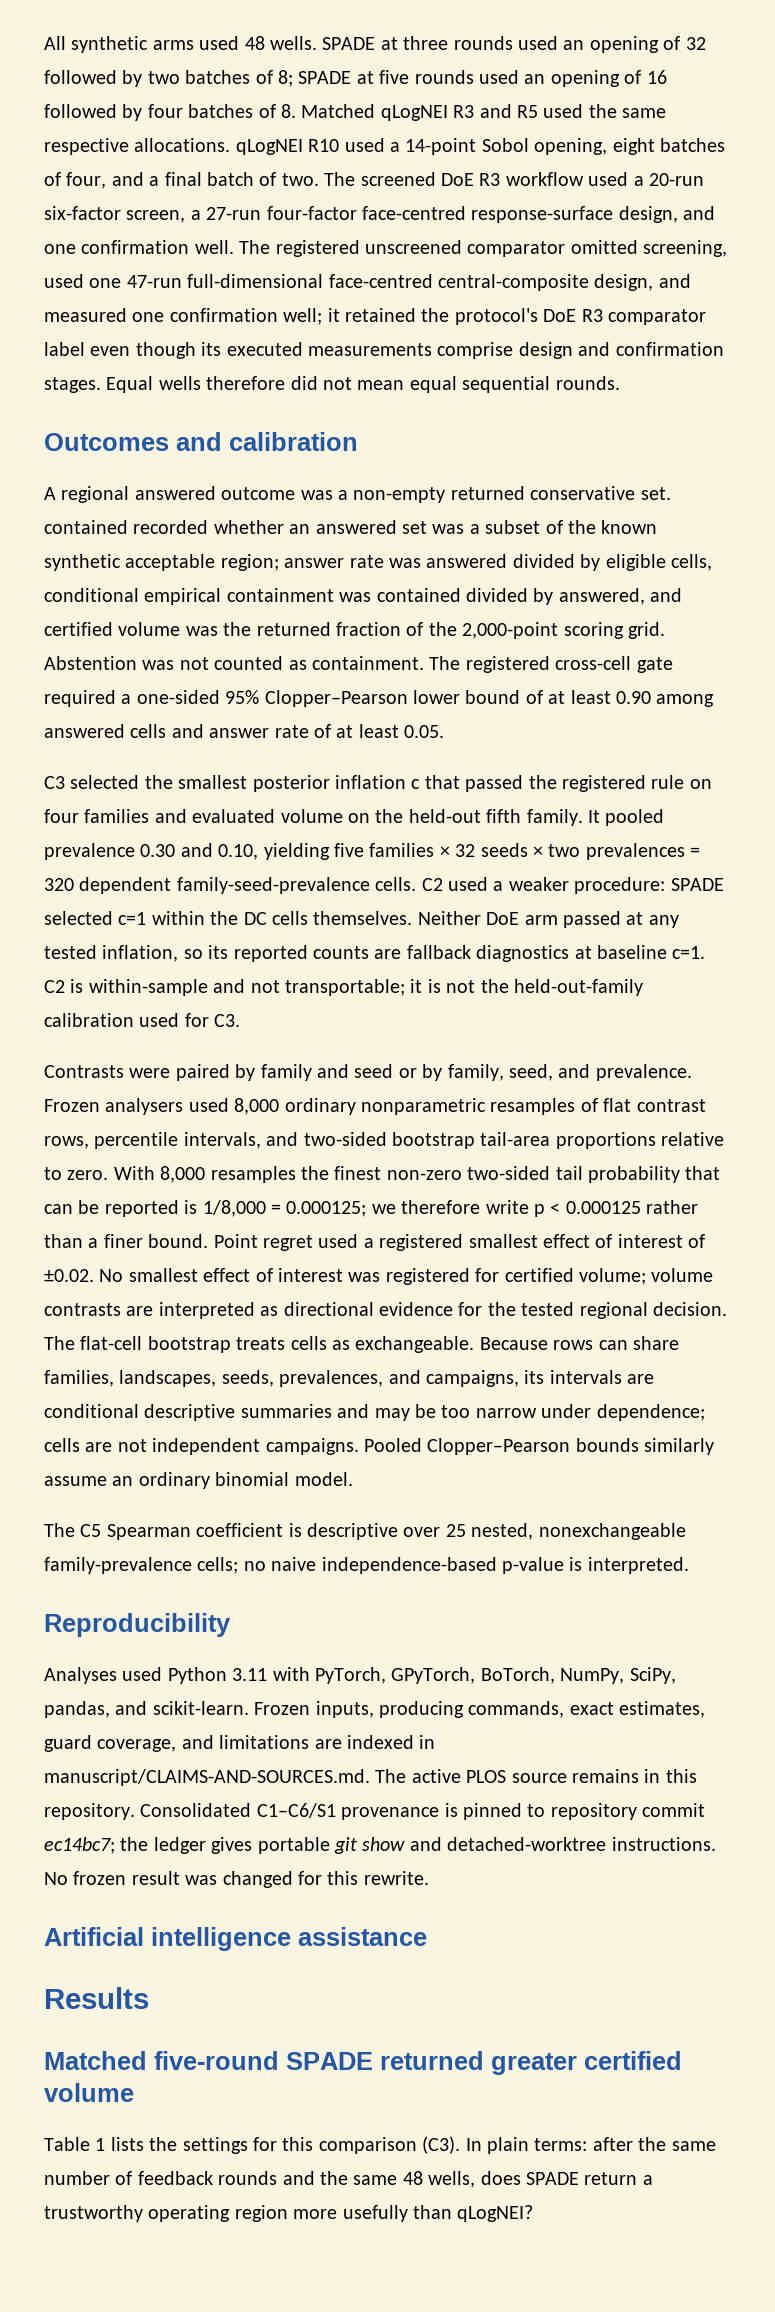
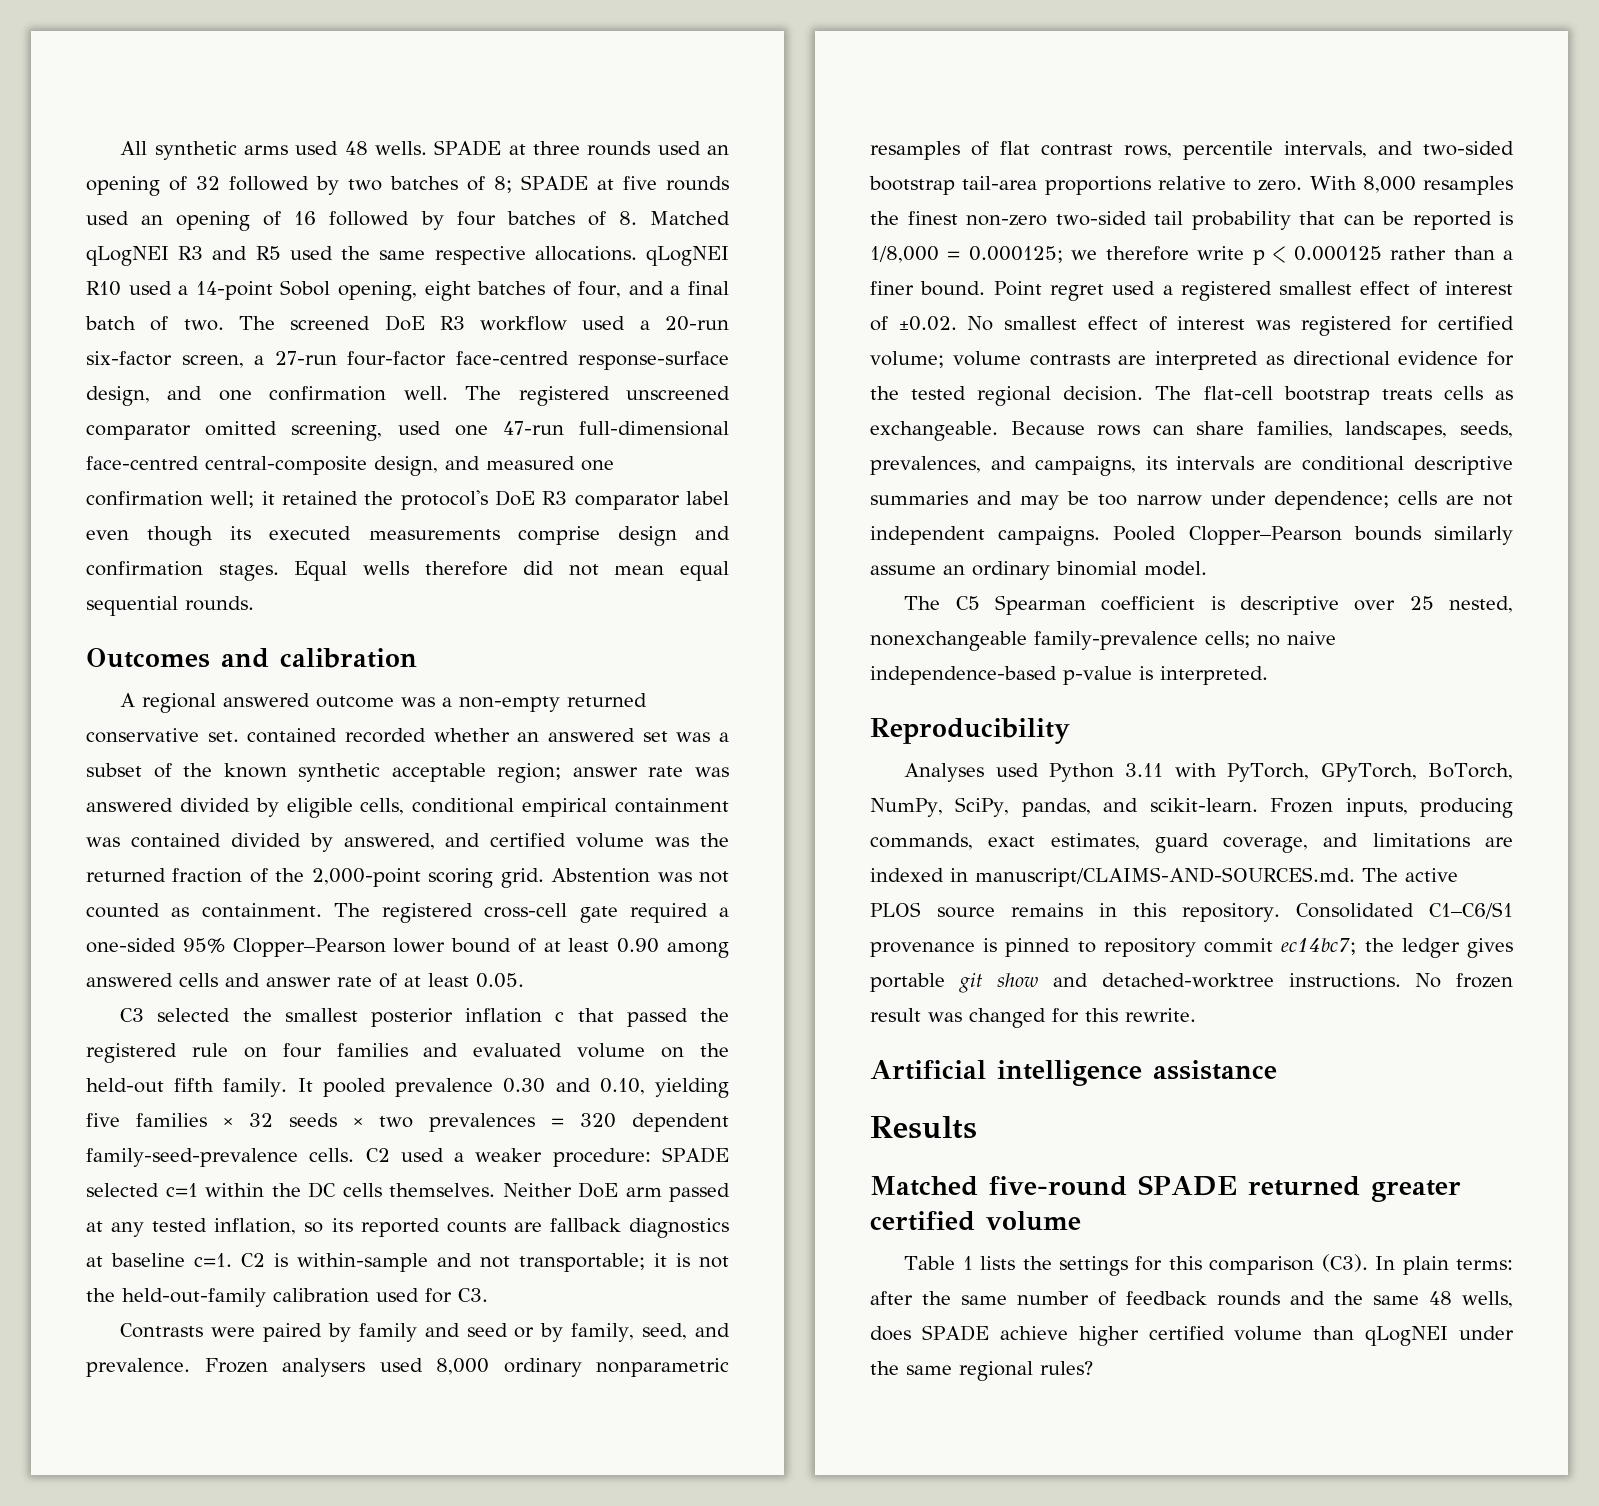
[584,2172,653,2185] [44,2205,534,2222] return a trustworthy operating region more usefully than qLogNEI? -> [999,1326,1514,1346] [870,1361,1093,1381] achieve higher certified volume than qLogNEI under the same regional rules?

